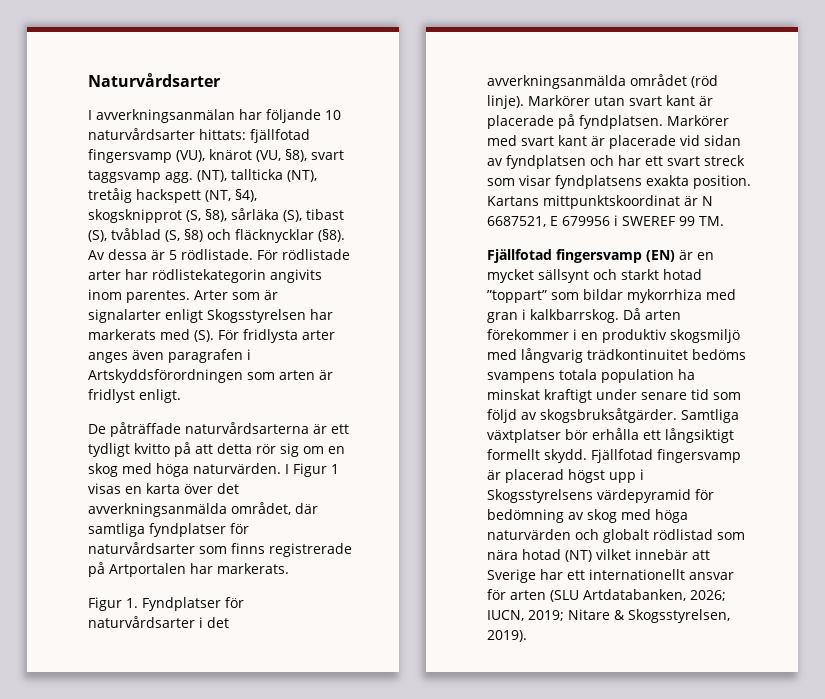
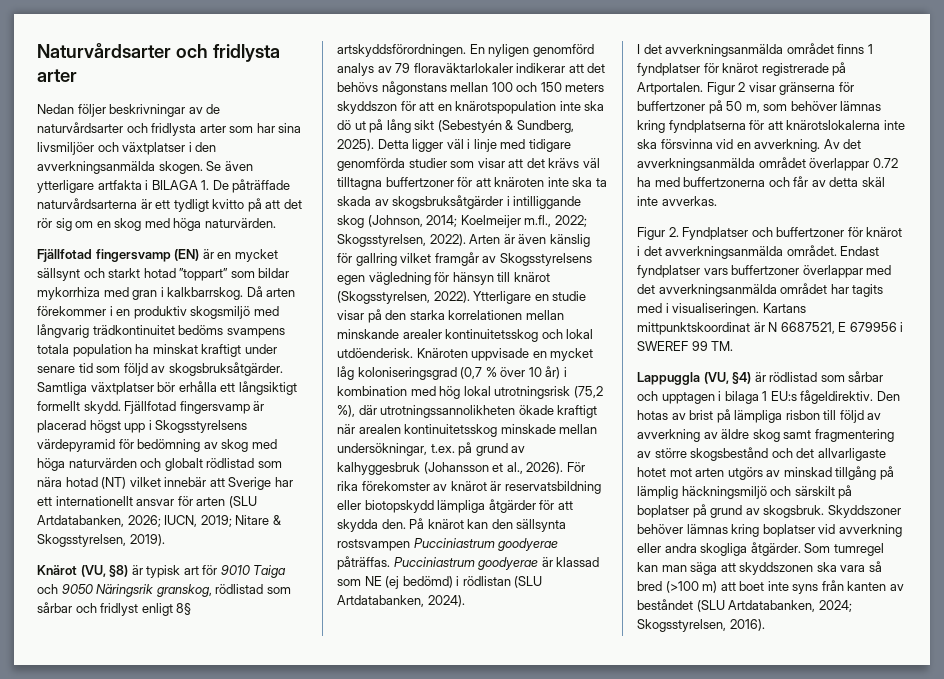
[88,109,341,123] [88,128,310,143] [88,149,344,163] [88,169,317,183] [88,188,257,203] [88,208,344,223] [88,228,345,243] [88,249,350,260] [88,269,322,283] [88,289,278,303] [88,309,333,323] [88,329,335,343] [88,349,251,363] [88,369,333,383] [88,389,181,403] // I avverkningsanmälan har följande 10 naturvårdsarter hittats: fjällfotad fingersvamp (VU), knärot (VU, §8), svart taggsvamp agg. (NT), tallticka (NT), tretåig hackspett (NT, §4), skogsknipprot (S, §8), sårläka (S), tibast (S), tvåblad (S, §8) och fläcknycklar (§8). Av dessa är 5 rödlistade. För rödlistade arter har rödlistekategorin angivits inom parentes. Arter som är signalarter enligt Skogsstyrelsen har markerats med (S). För fridlysta arter anges även paragrafen i Artskyddsförordningen som arten är fridlyst enligt. // -> [175,44,280,62] [37,69,77,82] [37,104,221,117] [37,122,302,136] [37,142,217,155] [37,161,253,174] [37,180,210,193] och fridlysta arter // Nedan följer beskrivningar av de naturvårdsarter och fridlysta arter som har sina livsmiljöer och växtplatser i den avverkningsanmälda skogen. Se även ytterligare artfakta i BILAGA 1.
[217,443,252,454] detta -> [283,199,302,209] det
[285,463,339,477] [88,483,239,494] [88,502,318,517] [88,523,249,537] [88,542,352,557] [88,562,289,577] [88,597,244,611] [88,616,229,628] [487,74,718,89] [487,95,713,109] [487,114,729,129] [487,135,741,149] [487,155,745,169] [487,175,751,189] [487,195,713,209] [487,215,724,227] I Figur 1 visas en karta över det avverkningsanmälda området, där samtliga fyndplatser för naturvårdsarter som finns registrerade på Artportalen har markerats. // Figur 1. Fyndplatser för naturvårdsarter i det avverkningsanmälda området (röd linje). Markörer utan svart kant är placerade på fyndplatsen. Markörer med svart kant är placerade vid sidan av fyndplatsen och har ett svart streck som visar fyndplatsens exakta position. Kartans mittpunktskoordinat är N 6687521, E 679956 i SWEREF 99 TM. -> (276, 223) none
(527, 636) none -> [37,565,287,578] [37,584,291,597] [37,602,192,616] [337,44,594,57] [337,63,606,76] [337,81,605,95] [337,101,605,114] [337,119,574,133] [337,139,571,152] [337,158,600,171] [337,177,607,190] [337,195,582,209] [337,215,587,228] [337,234,590,247] [337,252,592,266] [337,272,550,285] [337,291,587,304] [337,309,564,323] [337,329,594,342] [337,348,594,361] [337,366,567,380] [337,386,603,399] [337,405,598,418] [337,424,598,437] [337,442,526,456] [337,462,585,475] [337,481,601,494] [337,499,573,513] [337,518,567,532] [337,538,559,551] [337,556,600,570] [337,576,543,589] [337,595,465,607] [637,43,873,57] [637,62,847,76] [637,82,854,95] [637,100,882,114] [637,120,905,133] [637,139,862,152] [637,157,898,171] [637,176,885,187] [637,196,717,206] [637,227,903,240] [637,245,880,259] [637,265,892,278] [637,283,884,297] [637,303,806,316] [637,322,904,335] [637,341,734,351] [637,371,884,385] [637,390,900,404] [637,409,882,423] [637,429,894,442] [637,447,886,461] [637,466,894,480] [637,485,853,499] [637,504,901,518] [637,524,902,537] [637,542,884,556] [637,561,882,575] [637,580,904,594] [637,599,852,612] [637,619,765,632] // Knärot (VU, §8) är typisk art för 9010 Taiga och 9050 Näringsrik granskog, rödlistad som sårbar och fridlyst enligt 8§ artskyddsförordningen. En nyligen genomförd analys av 79 floraväktarlokaler indikerar att det behövs någonstans mellan 100 och 150 meters skyddszon för att en knärotspopulation inte ska dö ut på lång sikt (Sebestyén & Sundberg, 2025). Detta ligger väl i linje med tidigare genomförda studier som visar att det krävs väl tilltagna buffertzoner för att knäroten inte ska ta skada av skogsbruksåtgärder i intilliggande skog (Johnson, 2014; Koelmeijer m.fl., 2022; Skogsstyrelsen, 2022). Arten är även känslig för gallring vilket framgår av Skogsstyrelsens egen vägledning för hänsyn till knärot (Skogsstyrelsen, 2022). Ytterligare en studie visar på den starka korrelationen mellan minskande arealer kontinuitetsskog och lokal utdöenderisk. Knäroten uppvisade en mycket låg koloniseringsgrad (0,7 % över 10 år) i kombination med hög lokal utrotningsrisk (75,2 %), där utrotningssannolikheten ökade kraftigt när arealen kontinuitetsskog minskade mellan undersökningar, t.ex. på grund av kalhyggesbruk (Johansson et al., 2026). För rika förekomster av knärot är reservatsbildning eller biotopskydd lämpliga åtgärder för att skydda den. På knärot kan den sällsynta rostsvampen Pucciniastrum goodyerae påträffas. Pucciniastrum goodyerae är klassad som NE (ej bedömd) i rödlistan (SLU Artdatabanken, 2024). // I det avverkningsanmälda området finns 1 fyndplatser för knärot registrerade på Artportalen. Figur 2 visar gränserna för buffertzoner på 50 m, som behöver lämnas kring fyndplatserna för att knärotslokalerna inte ska försvinna vid en avverkning. Av det avverkningsanmälda området överlappar 0.72 ha med buffertzonerna och får av detta skäl inte avverkas. // Figur 2. Fyndplatser och buffertzoner för knärot i det avverkningsanmälda området. Endast fyndplatser vars buffertzoner överlappar med det avverkningsanmälda området har tagits med i visualiseringen. Kartans mittpunktskoordinat är N 6687521, E 679956 i SWEREF 99 TM. // Lappuggla (VU, §4) är rödlistad som sårbar och upptagen i bilaga 1 EU:s fågeldirektiv. Den hotas av brist på lämpliga risbon till följd av avverkning av äldre skog samt fragmentering av större skogsbestånd och det allvarligaste hotet mot arten utgörs av minskad tillgång på lämplig häckningsmiljö och särskilt på boplatser på grund av skogsbruk. Skyddszoner behöver lämnas kring boplatser vid avverkning eller andra skogliga åtgärder. Som tumregel kan man säga att skyddszonen ska vara så bred (>100 m) att boet inte syns från kanten av beståndet (SLU Artdatabanken, 2024; Skogsstyrelsen, 2016).

